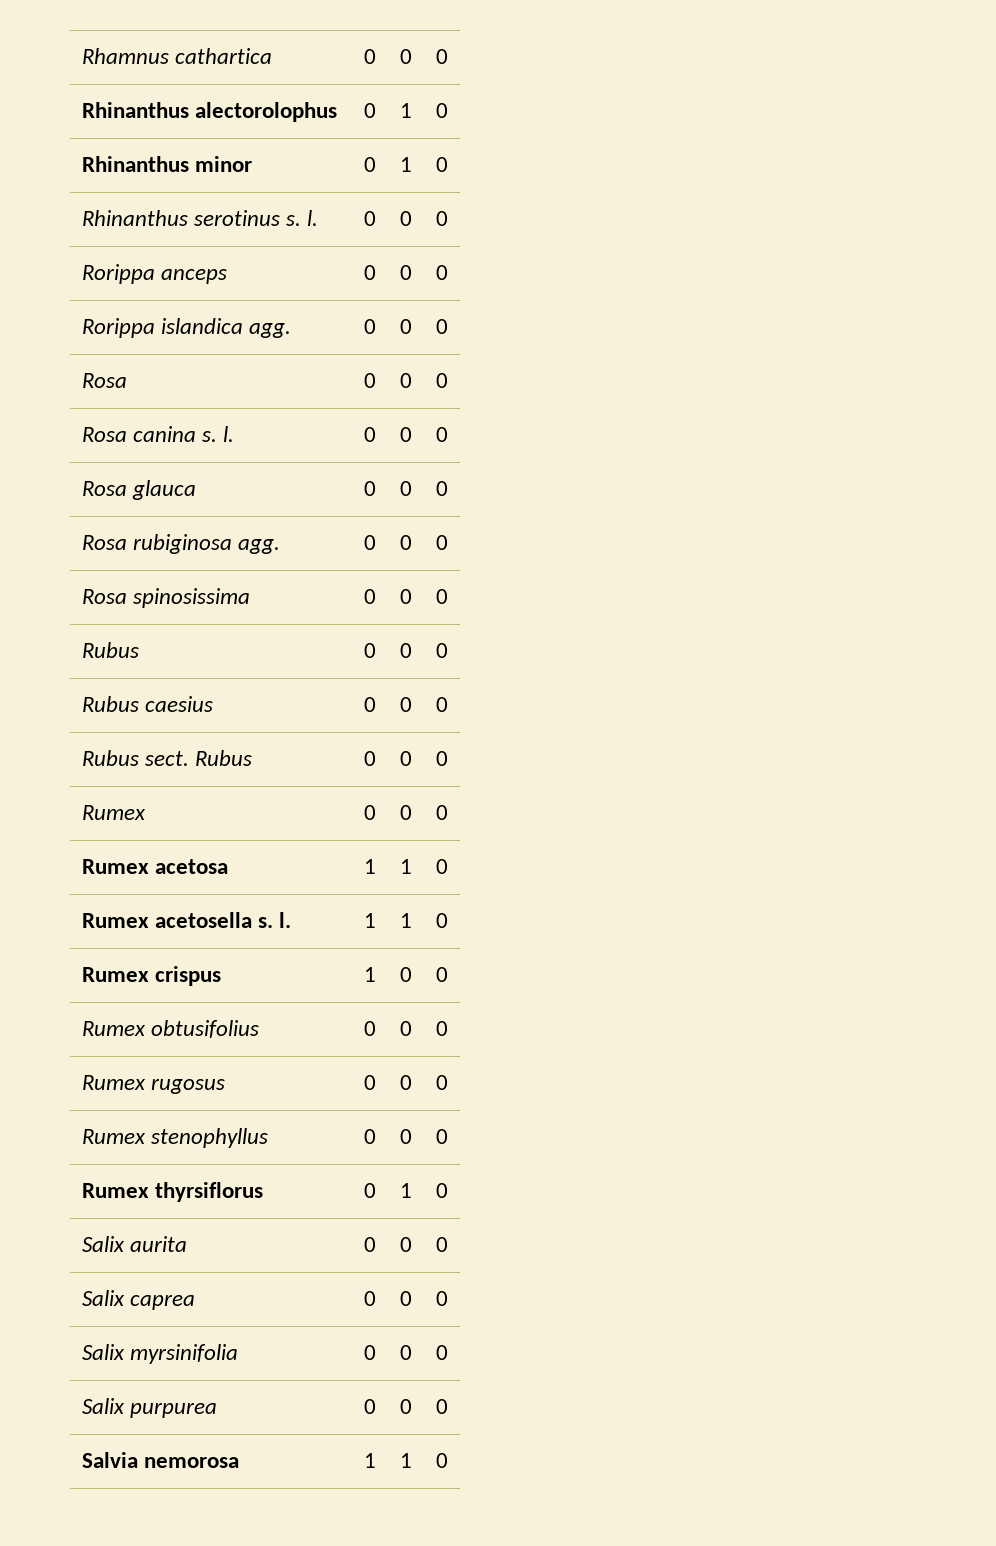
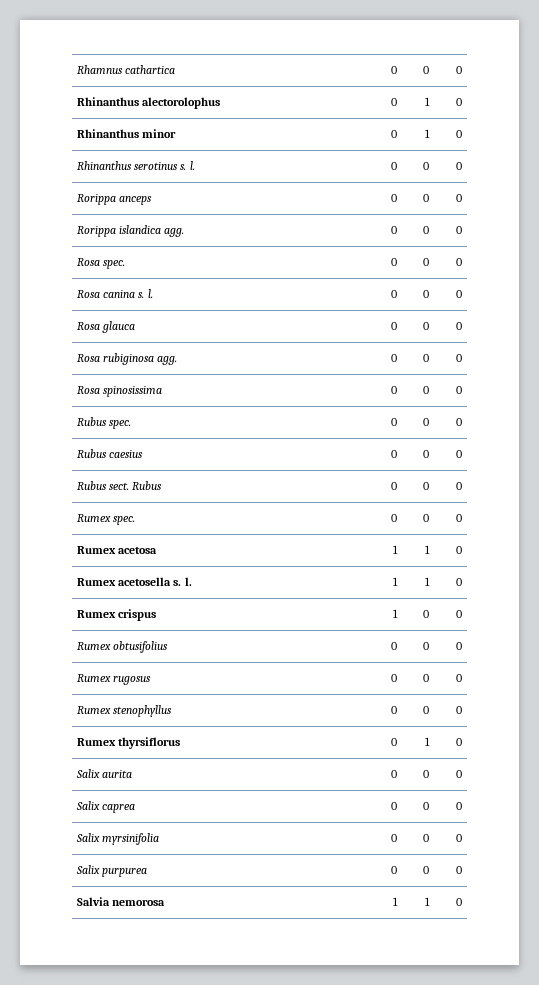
(127, 380) none -> [103,260,126,269] spec.
(139, 650) none -> [109,420,132,429] spec.
(146, 812) none -> [113,516,136,525] spec.

